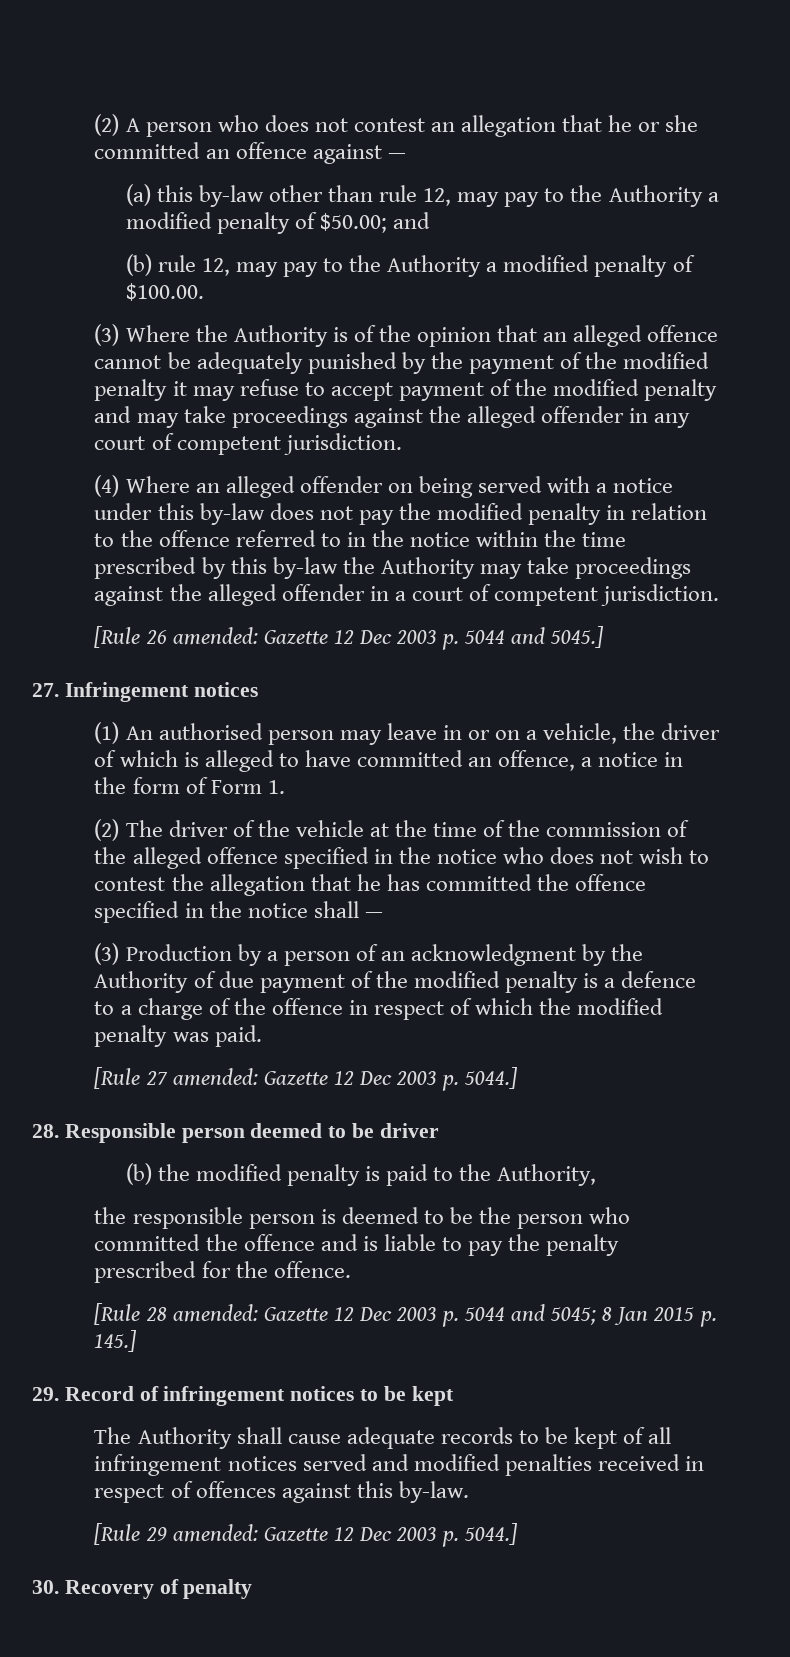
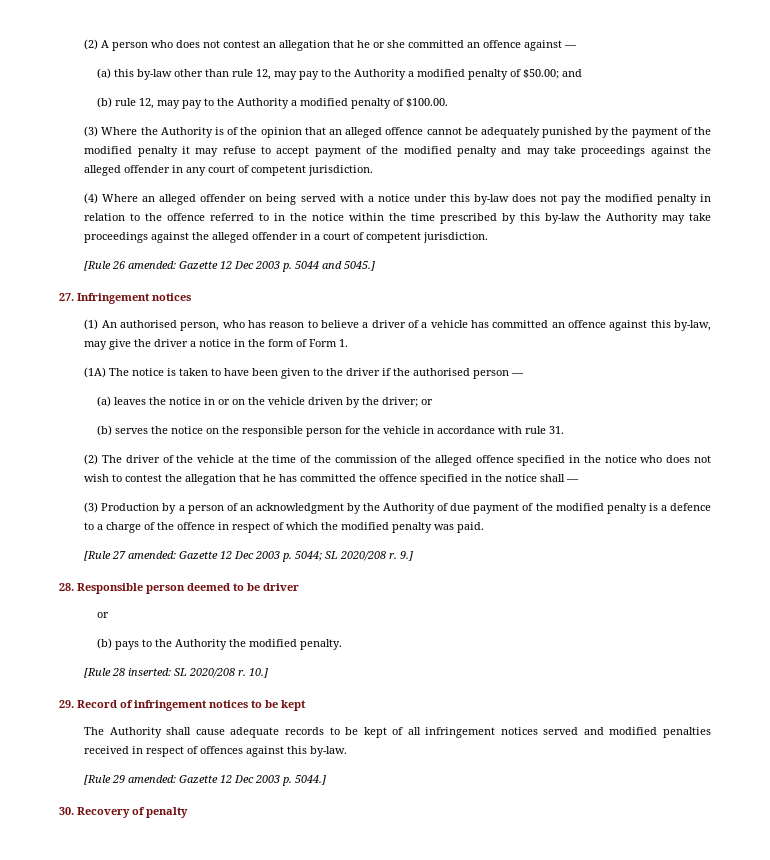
[267,723,721,745] [94,750,576,772] person may leave in or on a vehicle, the driver of which is alleged to have committed an offence, -> [180,320,711,331] [84,339,189,350] person, who has reason to believe a driver of a vehicle has committed an offence against this by-law, may give the driver
(285, 787) none -> [84,367,525,379] [96,396,433,408] [96,425,564,437] // (1A) The notice is taken to have been given to the driver if the authorised person — // (a) leaves the notice in or on the vehicle driven by the driver; or // (b) serves the notice on the responsible person for the vehicle in accordance with rule 31.
[464,1067,519,1089] 5044.] -> [295,551,414,561] 5044; SL 2020/208 r. 9.]
[125,1163,597,1186] [94,1207,631,1229] [94,1234,620,1256] [94,1261,351,1283] [94,1303,717,1327] [94,1330,138,1352] // (b) the modified penalty is paid to the Authority, // the responsible person is deemed to be the person who committed the offence and is liable to pay the penalty prescribed for the offence. // [Rule 28 amended: Gazette 12 Dec 2003 p. 5044 and 5045; 8 Jan 2015 p. 145.] -> [96,612,109,618] [96,638,342,650] [84,668,269,678] // or // (b) pays to the Authority the modified penalty. // [Rule 28 inserted: SL 2020/208 r. 10.]

